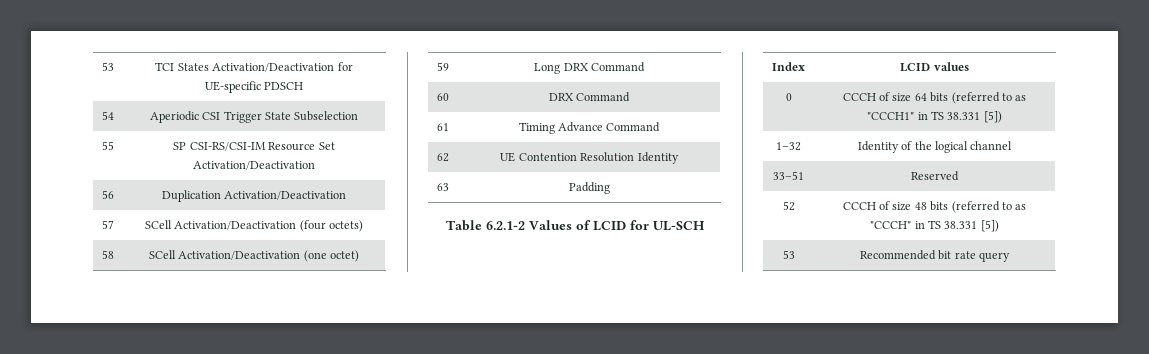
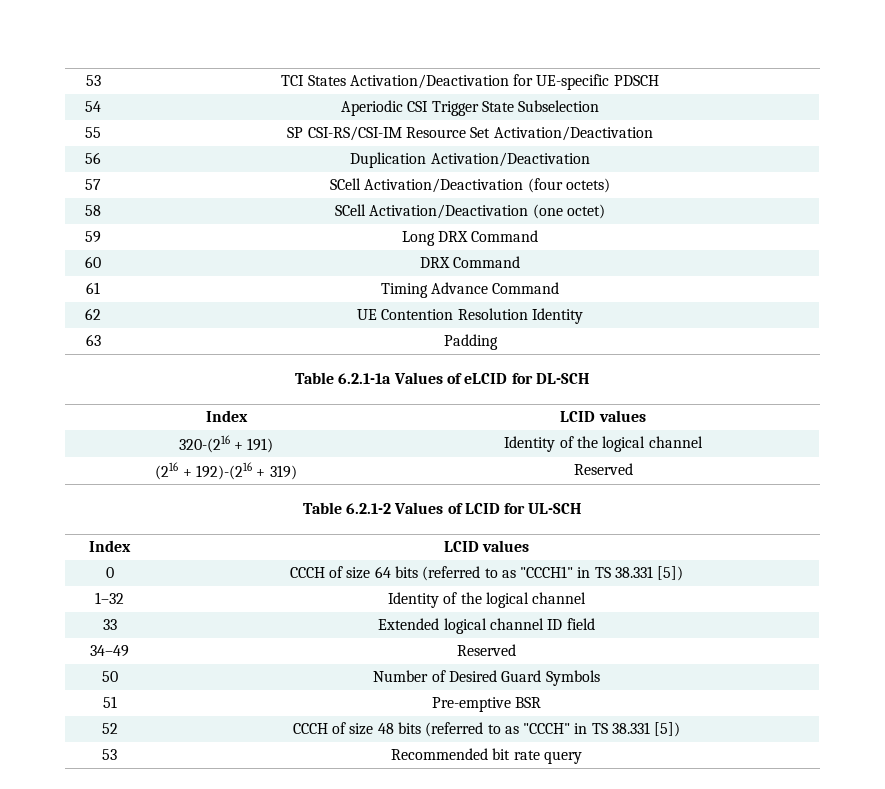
(610, 188) none -> [295,372,590,384] [205,410,248,422] [560,410,646,422] [178,435,274,453] [504,436,703,452] [155,462,297,480] [573,463,633,475] // Table 6.2.1-1a Values of eLCID for DL-SCH // Index | LCID values // 320-(216 + 191) | Identity of the logical channel // (216 + 192)-(216 + 319) | Reserved
[773,171,804,180] [911,171,959,181] 33–51 | Reserved -> [102,619,117,630] [378,618,595,634] [90,645,129,657] [457,644,516,656] [101,671,118,682] [373,670,600,686] [102,696,117,708] [431,697,542,712] 33 | Extended logical channel ID field // 34–49 | Reserved // 50 | Number of Desired Guard Symbols // 51 | Pre-emptive BSR

